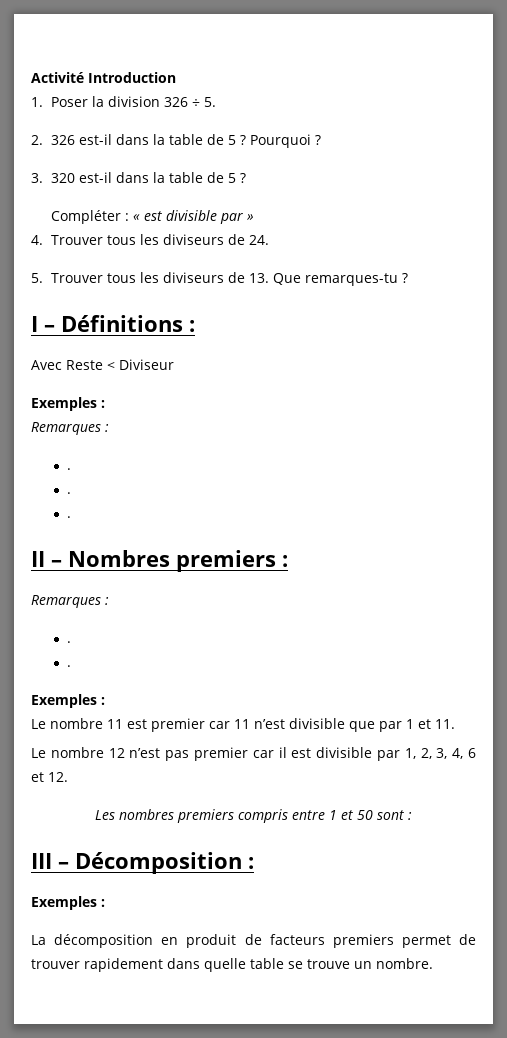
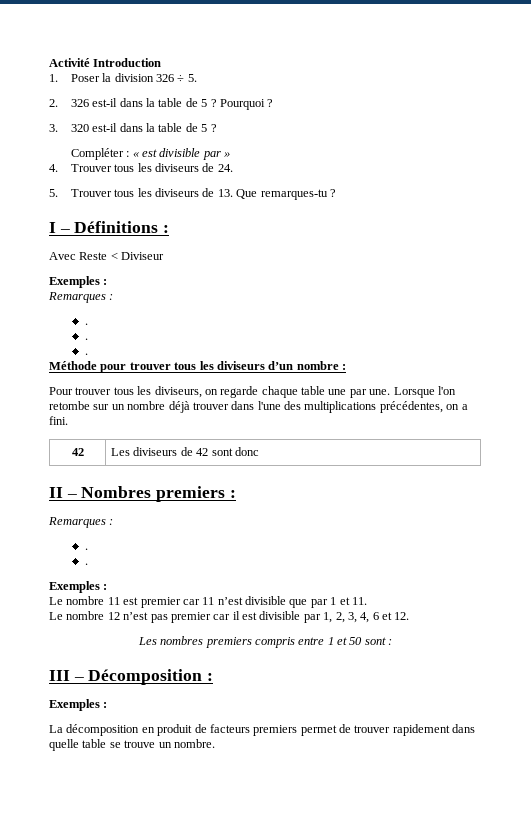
(71, 517) none -> [49,361,346,373] [49,386,456,398] [49,401,468,413] [49,416,68,425] [71,448,84,456] [111,447,259,456] // Méthode pour trouver tous les diviseurs d’un nombre : // Pour trouver tous les diviseurs, on regarde chaque table une par une. Lorsque l'on retombe sur un nombre déjà trouver dans l'une des multiplications précédentes, on a fini. // 42 | Les diviseurs de 42 sont donc

